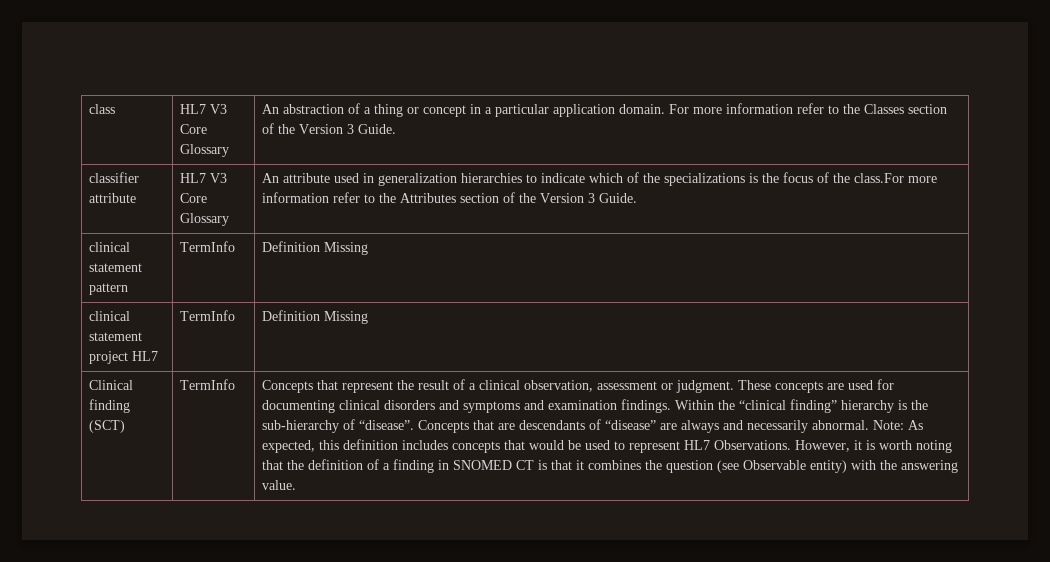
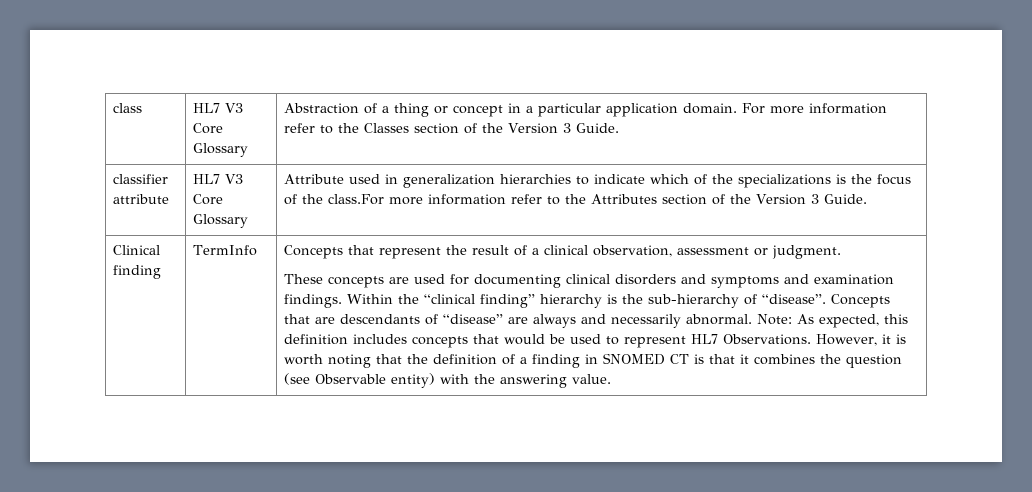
[261,104,344,114] An abstraction -> [284,103,360,114] Abstraction
[261,173,330,183] An attribute -> [284,174,345,184] Attribute
[88,242,130,252] [88,263,142,272] [88,283,128,295] [179,241,235,252] [261,241,368,255] [88,311,130,321] [88,332,142,341] [88,351,158,364] [179,310,235,321] [261,310,368,324] // clinical statement pattern | TermInfo | Definition Missing // clinical statement project HL7 | TermInfo | Definition Missing -> (868, 199) none
[88,420,125,433] (SCT) -> (162, 272) none
(734, 386) none -> (842, 252) //

